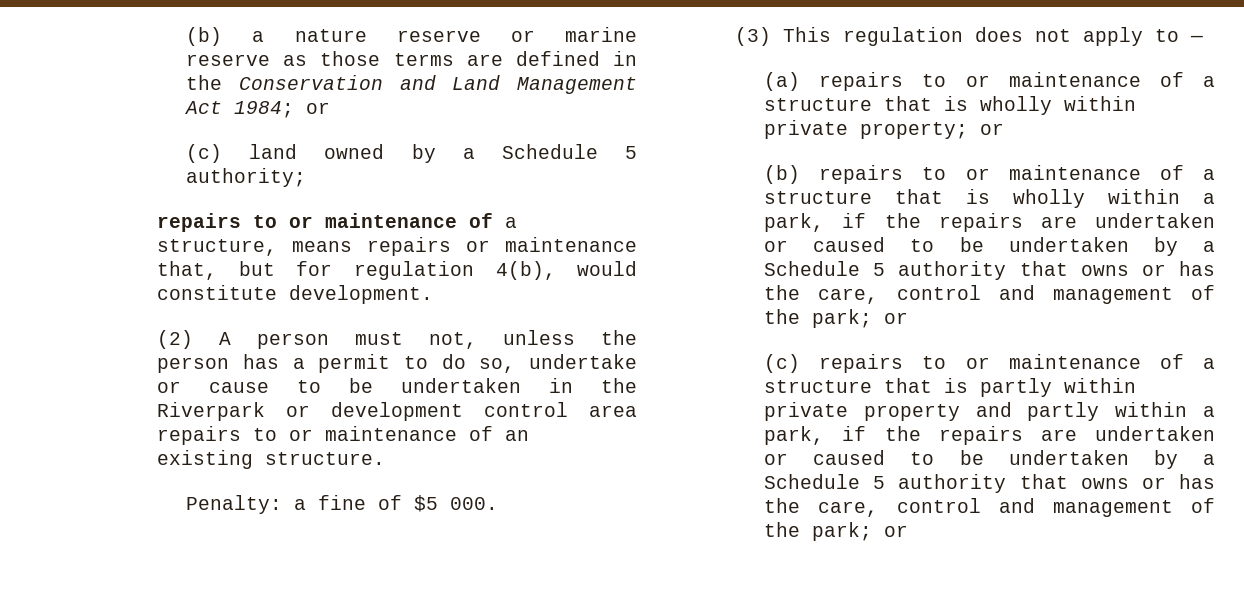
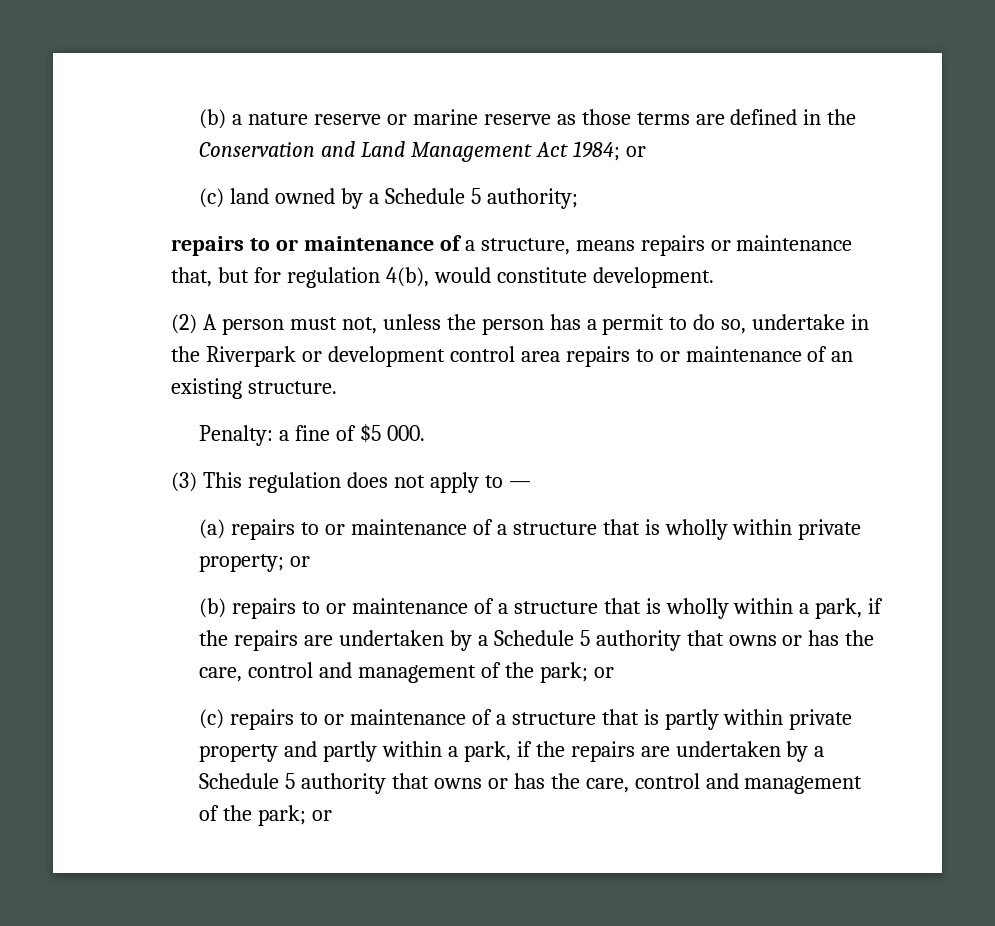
[157,378,522,393] or cause to be undertaken -> (846, 322) none
[764,237,1129,252] or caused to be undertaken -> (444, 638) none
[764,450,1129,465] or caused to be undertaken -> (781, 749) none

